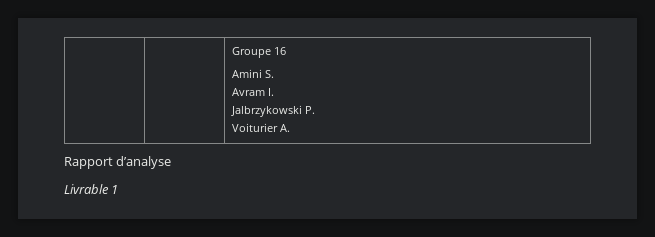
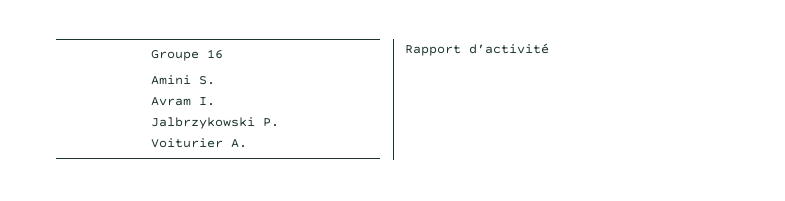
[116,156,172,169] [64,184,119,194] d’analyse // Livrable 1 -> [469,43,549,54] d’activité

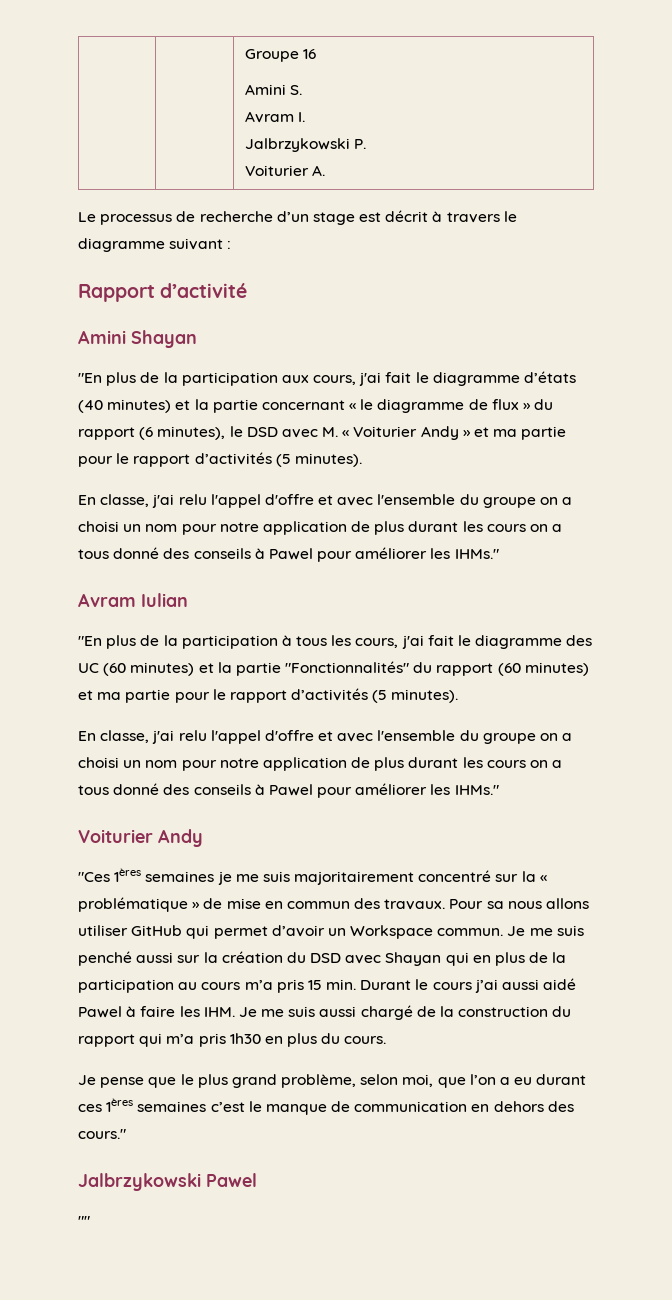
[405,43,549,56] Rapport d’activité -> [78,210,517,225] [78,238,232,252] [78,283,248,302] [78,330,197,348] [78,371,577,386] [78,399,554,413] [78,426,567,440] [78,452,362,467] [78,494,573,508] [78,521,563,535] [78,547,499,562] [78,593,188,607] [78,635,593,649] [78,661,589,676] [78,688,459,703] [78,730,573,744] [78,757,563,771] [78,783,499,798] [78,829,203,847] [78,868,547,885] [78,897,590,912] [78,925,584,939] [78,951,567,966] [78,978,577,993] [78,1005,572,1020] [78,1033,387,1047] [78,1074,587,1088] [78,1098,574,1115] [78,1129,126,1139] [78,1173,257,1191] [78,1216,90,1226] Le processus de recherche d’un stage est décrit à travers le diagramme suivant : // Rapport d’activité // Amini Shayan // "En plus de la participation aux cours, j'ai fait le diagramme d’états (40 minutes) et la partie concernant « le diagramme de flux » du rapport (6 minutes), le DSD avec M. « Voiturier Andy » et ma partie pour le rapport d’activités (5 minutes). // En classe, j'ai relu l'appel d'offre et avec l'ensemble du groupe on a choisi un nom pour notre application de plus durant les cours on a tous donné des conseils à Pawel pour améliorer les IHMs." // Avram Iulian // "En plus de la participation à tous les cours, j'ai fait le diagramme des UC (60 minutes) et la partie "Fonctionnalités" du rapport (60 minutes) et ma partie pour le rapport d’activités (5 minutes). // En classe, j'ai relu l'appel d'offre et avec l'ensemble du groupe on a choisi un nom pour notre application de plus durant les cours on a tous donné des conseils à Pawel pour améliorer les IHMs." // Voiturier Andy // "Ces 1ères semaines je me suis majoritairement concentré sur la « problématique » de mise en commun des travaux. Pour sa nous allons utiliser GitHub qui permet d’avoir un Workspace commun. Je me suis penché aussi sur la création du DSD avec Shayan qui en plus de la participation au cours m’a pris 15 min. Durant le cours j’ai aussi aidé Pawel à faire les IHM. Je me suis aussi chargé de la construction du rapport qui m’a pris 1h30 en plus du cours. // Je pense que le plus grand problème, selon moi, que l’on a eu durant ces 1ères semaines c’est le manque de communication en dehors des cours." // Jalbrzykowski Pawel // ""

